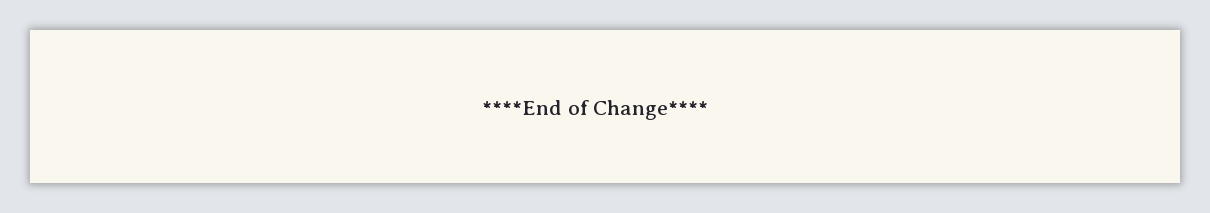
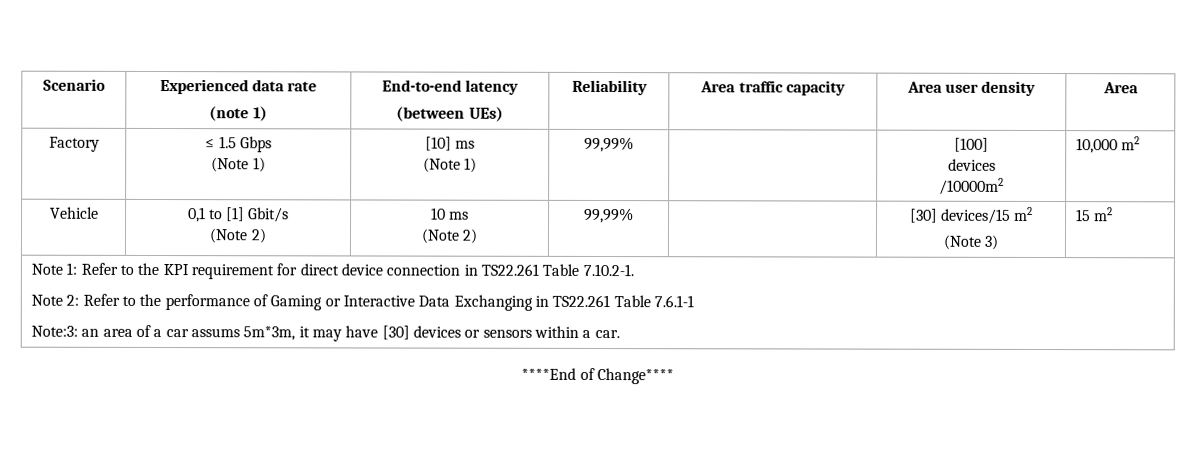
(481, 107) none -> [43,78,106,91] [159,79,318,95] [209,106,268,122] [381,79,520,95] [396,106,504,122] [571,79,648,96] [700,80,846,96] [906,80,1037,96] [1102,82,1139,94] [48,136,100,152] [205,136,272,153] [211,157,266,173] [424,136,476,151] [422,157,478,173] [584,136,634,153] [954,137,989,152] [947,158,996,171] [939,177,1004,195] [1076,136,1141,154] [49,206,99,219] [187,207,290,223] [209,228,267,244] [430,207,470,220] [420,228,479,244] [584,207,634,224] [909,206,1034,224] [942,234,999,250] [1076,207,1114,222] [31,262,634,280] [31,293,694,311] [31,324,620,342] Scenario | Experienced data rate // (note 1) | End-to-end latency // (between UEs) | Reliability | Area traffic capacity | Area user density | Area // Factory | ≤ 1.5 Gbps // (Note 1) | [10] ms // (Note 1) | 99,99% | | [100] // devices // /10000m2 | 10,000 m2 // Vehicle | 0,1 to [1] Gbit/s // (Note 2) | 10 ms // (Note 2) | 99,99% | | [30] devices/15 m2 // (Note 3) | 15 m2 // Note 1: Refer to the KPI requirement for direct device connection in TS22.261 Table 7.10.2-1. // Note 2: Refer to the performance of Gaming or Interactive Data Exchanging in TS22.261 Table 7.6.1-1 // Note:3: an area of a car assums 5m*3m, it may have [30] devices or sensors within a car. //

